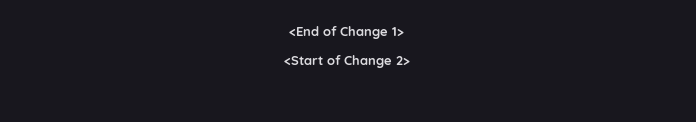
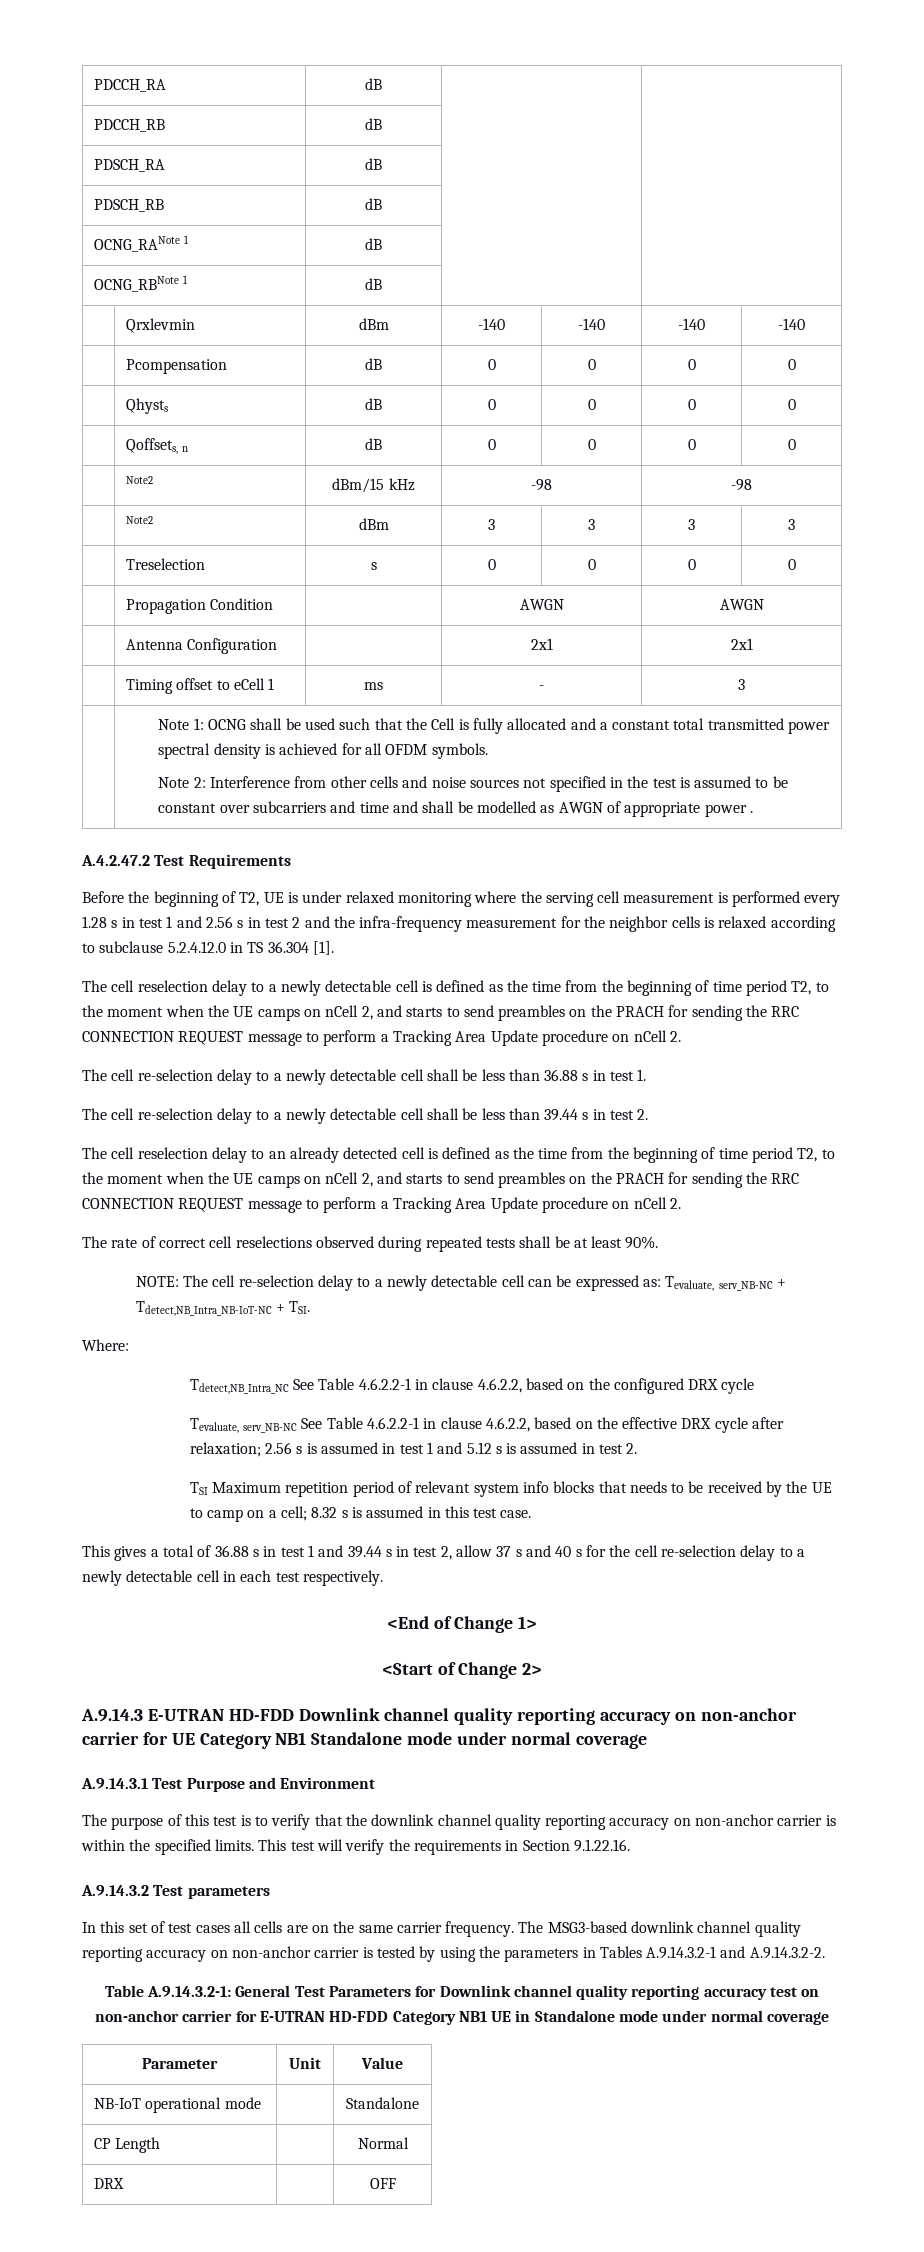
(289, 31) none -> [94,79,167,92] [365,78,382,90] [94,119,166,132] [365,118,382,130] [94,159,166,172] [365,158,382,170] [94,199,165,212] [365,198,382,210] [94,235,190,252] [365,238,382,250] [94,275,189,292] [365,278,382,290] [126,318,196,333] [358,318,389,330] [478,318,505,330] [578,318,605,330] [678,318,705,330] [778,318,805,330] [126,359,228,374] [365,358,382,370] [487,359,496,370] [587,359,596,370] [687,359,696,370] [787,359,796,370] [126,398,169,414] [365,398,382,410] [487,399,496,410] [587,399,596,410] [687,399,696,410] [787,399,796,410] [126,438,189,454] [365,438,382,450] [487,439,496,450] [587,439,596,450] [687,439,696,450] [787,439,796,450] [126,476,154,484] [332,478,415,493] [531,479,552,491] [731,479,752,491] [126,516,154,524] [358,518,389,530] [488,519,495,530] [588,519,595,530] [688,519,695,530] [788,519,795,530] [126,558,206,570] [370,562,377,570] [487,559,496,570] [587,559,596,570] [687,559,696,570] [787,559,796,570] [126,598,274,614] [519,599,564,610] [719,599,764,610] [126,638,278,654] [530,638,553,650] [730,638,753,650] [126,678,275,694] [364,682,383,690] [539,685,544,690] [738,679,745,690] [158,718,831,734] [158,743,488,759] [158,776,788,792] [158,801,753,817] [81,854,291,869] [82,891,841,907] [82,916,836,932] [82,941,334,955] [82,980,829,996] [82,1005,800,1021] [82,1030,681,1046] [82,1069,647,1085] [82,1108,649,1124] [82,1147,835,1163] [82,1172,800,1188] [82,1197,681,1213] [82,1236,659,1252] [135,1275,786,1291] [135,1301,311,1316] [82,1339,129,1351] [189,1378,755,1394] [189,1417,785,1433] [189,1442,638,1457] [189,1481,832,1497] [189,1506,532,1522] [82,1545,805,1561] [82,1570,383,1586] PDCCH_RA | dB | | // PDCCH_RB | dB | | // PDSCH_RA | dB | | // PDSCH_RB | dB | | // OCNG_RANote 1 | dB | | // OCNG_RBNote 1 | dB | | // | Qrxlevmin | dBm | -140 | -140 | -140 | -140 // | Pcompensation | dB | 0 | 0 | 0 | 0 // | Qhysts | dB | 0 | 0 | 0 | 0 // | Qoffsets, n | dB | 0 | 0 | 0 | 0 // | Note2 | dBm/15 kHz | -98 | -98 // | Note2 | dBm | 3 | 3 | 3 | 3 // | Treselection | s | 0 | 0 | 0 | 0 // | Propagation Condition | | AWGN | AWGN // | Antenna Configuration | | 2x1 | 2x1 // | Timing offset to eCell 1 | ms | - | 3 // | Note 1: OCNG shall be used such that the Cell is fully allocated and a constant total transmitted power spectral density is achieved for all OFDM symbols. // Note 2: Interference from other cells and noise sources not specified in the test is assumed to be constant over subcarriers and time and shall be modelled as AWGN of appropriate power . // A.4.2.47.2 Test Requirements // Before the beginning of T2, UE is under relaxed monitoring where the serving cell measurement is performed every 1.28 s in test 1 and 2.56 s in test 2 and the infra-frequency measurement for the neighbor cells is relaxed according to subclause 5.2.4.12.0 in TS 36.304 [1]. // The cell reselection delay to a newly detectable cell is defined as the time from the beginning of time period T2, to the moment when the UE camps on nCell 2, and starts to send preambles on the PRACH for sending the RRC CONNECTION REQUEST message to perform a Tracking Area Update procedure on nCell 2. // The cell re-selection delay to a newly detectable cell shall be less than 36.88 s in test 1. // The cell re-selection delay to a newly detectable cell shall be less than 39.44 s in test 2. // The cell reselection delay to an already detected cell is defined as the time from the beginning of time period T2, to the moment when the UE camps on nCell 2, and starts to send preambles on the PRACH for sending the RRC CONNECTION REQUEST message to perform a Tracking Area Update procedure on nCell 2. // The rate of correct cell reselections observed during repeated tests shall be at least 90%. // NOTE: The cell re-selection delay to a newly detectable cell can be expressed as: Tevaluate, serv_NB-NC + Tdetect,NB_Intra_NB-IoT-NC + TSI. // Where: // Tdetect,NB_Intra_NC See Table 4.6.2.2-1 in clause 4.6.2.2, based on the configured DRX cycle // Tevaluate, serv_NB-NC See Table 4.6.2.2-1 in clause 4.6.2.2, based on the effective DRX cycle after relaxation; 2.56 s is assumed in test 1 and 5.12 s is assumed in test 2. // TSI Maximum repetition period of relevant system info blocks that needs to be received by the UE to camp on a cell; 8.32 s is assumed in this test case. // This gives a total of 36.88 s in test 1 and 39.44 s in test 2, allow 37 s and 40 s for the cell re-selection delay to a newly detectable cell in each test respectively. //
(410, 60) none -> [81,1708,797,1725] [82,1732,647,1749] [81,1777,376,1792] [82,1814,836,1830] [81,1839,630,1855] [81,1885,270,1899] [82,1921,801,1937] [82,1946,825,1962] [104,1985,820,2000] [94,2010,830,2025] [142,2058,218,2069] [289,2057,321,2069] [361,2057,403,2069] [94,2097,261,2113] [346,2097,419,2109] [94,2137,161,2153] [357,2137,409,2149] [94,2178,125,2189] [369,2178,396,2189] // A.9.14.3 E-UTRAN HD-FDD Downlink channel quality reporting accuracy on non-anchor carrier for UE Category NB1 Standalone mode under normal coverage // A.9.14.3.1 Test Purpose and Environment // The purpose of this test is to verify that the downlink channel quality reporting accuracy on non-anchor carrier is within the specified limits. This test will verify the requirements in Section 9.1.22.16. // A.9.14.3.2 Test parameters // In this set of test cases all cells are on the same carrier frequency. The MSG3-based downlink channel quality reporting accuracy on non-anchor carrier is tested by using the parameters in Tables A.9.14.3.2-1 and A.9.14.3.2-2. // Table A.9.14.3.2-1: General Test Parameters for Downlink channel quality reporting accuracy test on non-anchor carrier for E-UTRAN HD-FDD Category NB1 UE in Standalone mode under normal coverage // Parameter | Unit | Value // NB-IoT operational mode | | Standalone // CP Length | | Normal // DRX | | OFF

